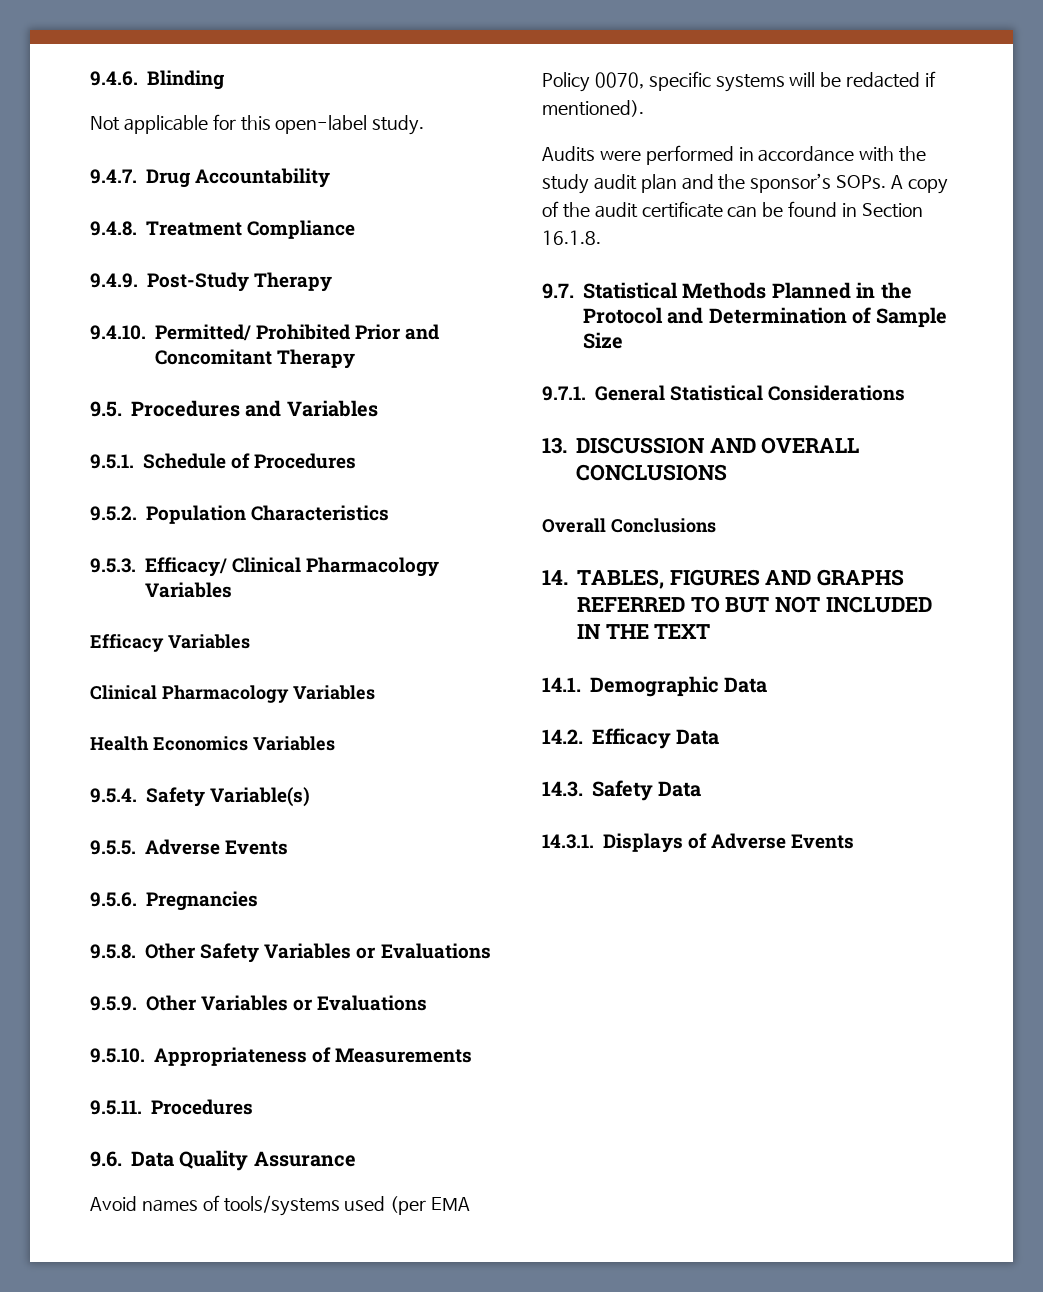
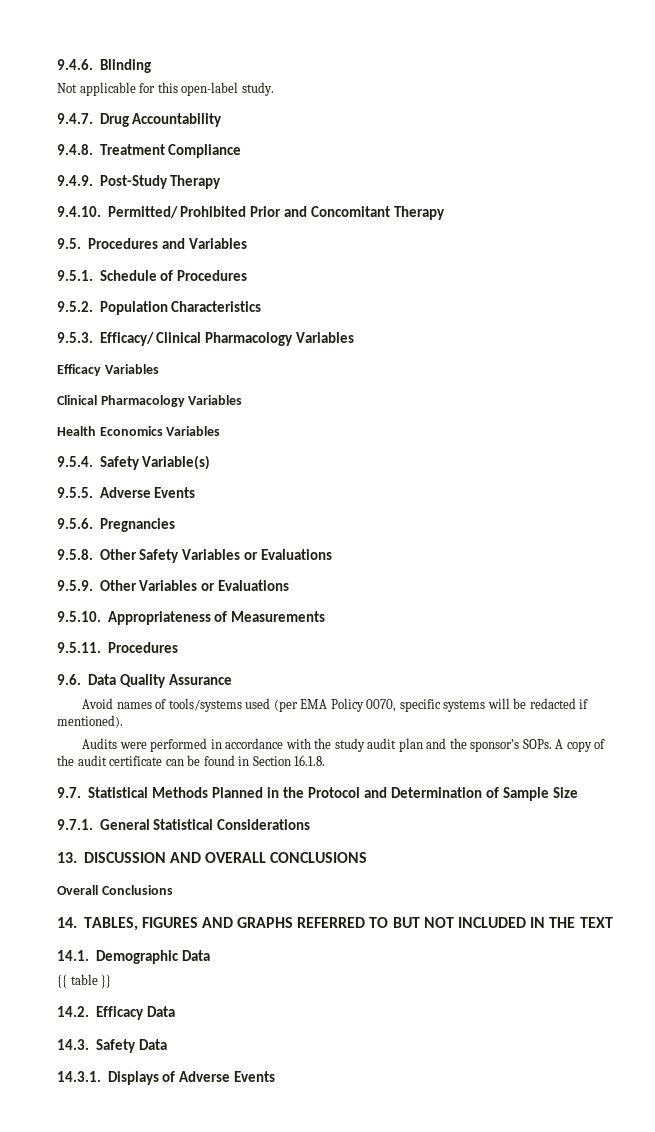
(768, 685) none -> [57,974,112,988] // {{ table }}

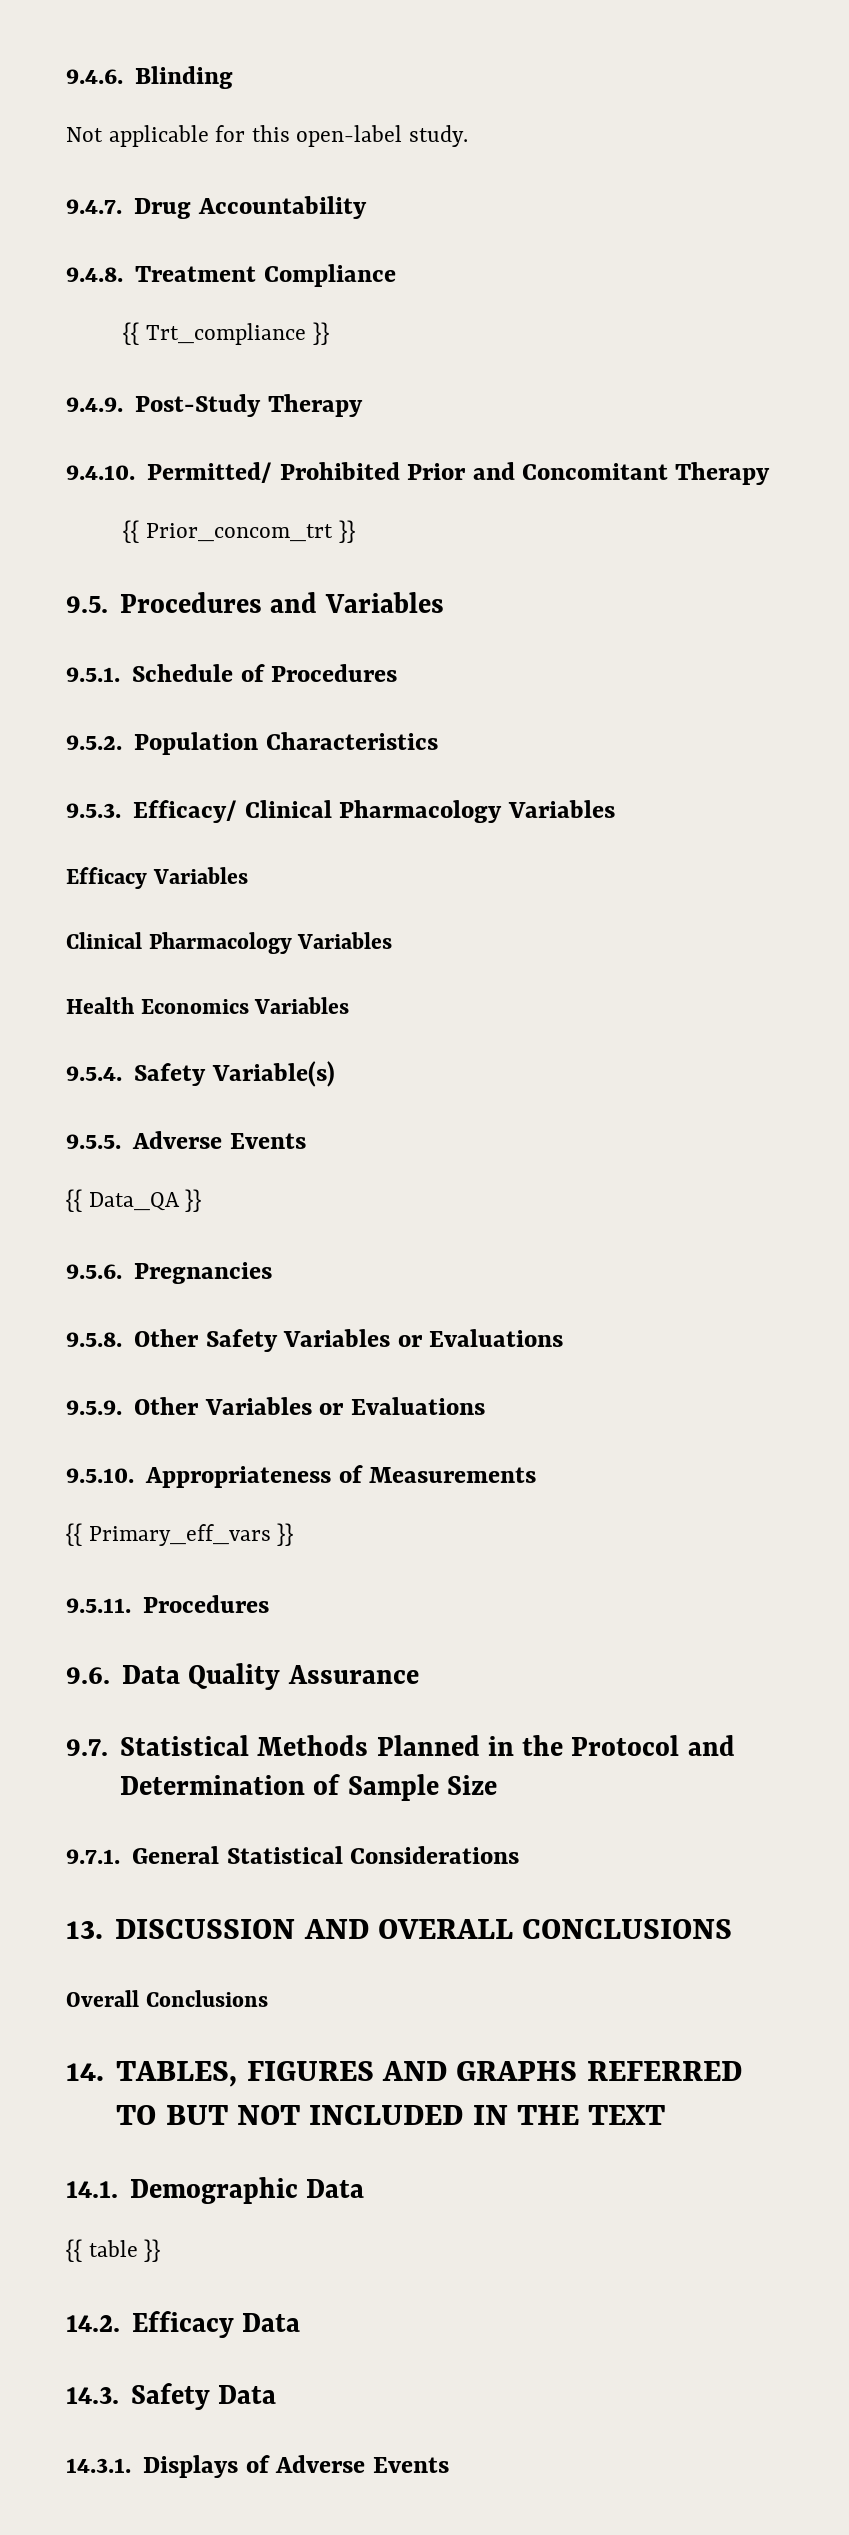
(242, 151) none -> [123,322,329,345] // {{ Trt_compliance }}
(446, 213) none -> [123,520,355,543] // {{ Prior_concom_trt }}
(196, 492) none -> [66,1189,202,1212] // {{ Data_QA }}
(326, 616) none -> [66,1523,294,1546] // {{ Primary_eff_vars }}
[82,698,589,712] [57,715,123,728] [82,738,606,752] [57,755,326,766] // Avoid names of tools/systems used (per EMA Policy 0070, specific systems will be redacted if mentioned). // Audits were performed in accordance with the study audit plan and the sponsor’s SOPs. A copy of the audit certificate can be found in Section 16.1.8. -> (419, 1674) none

